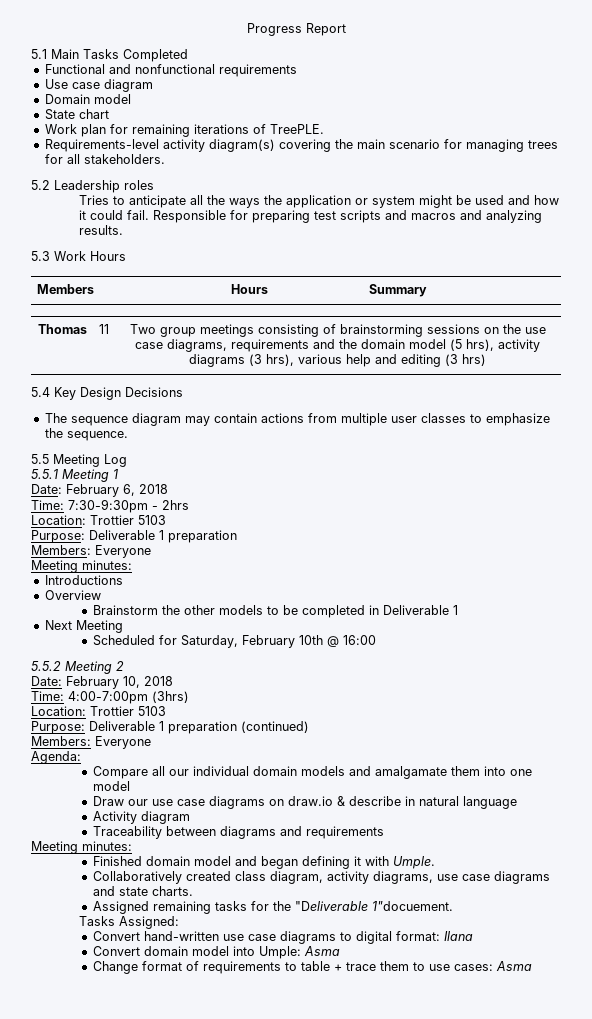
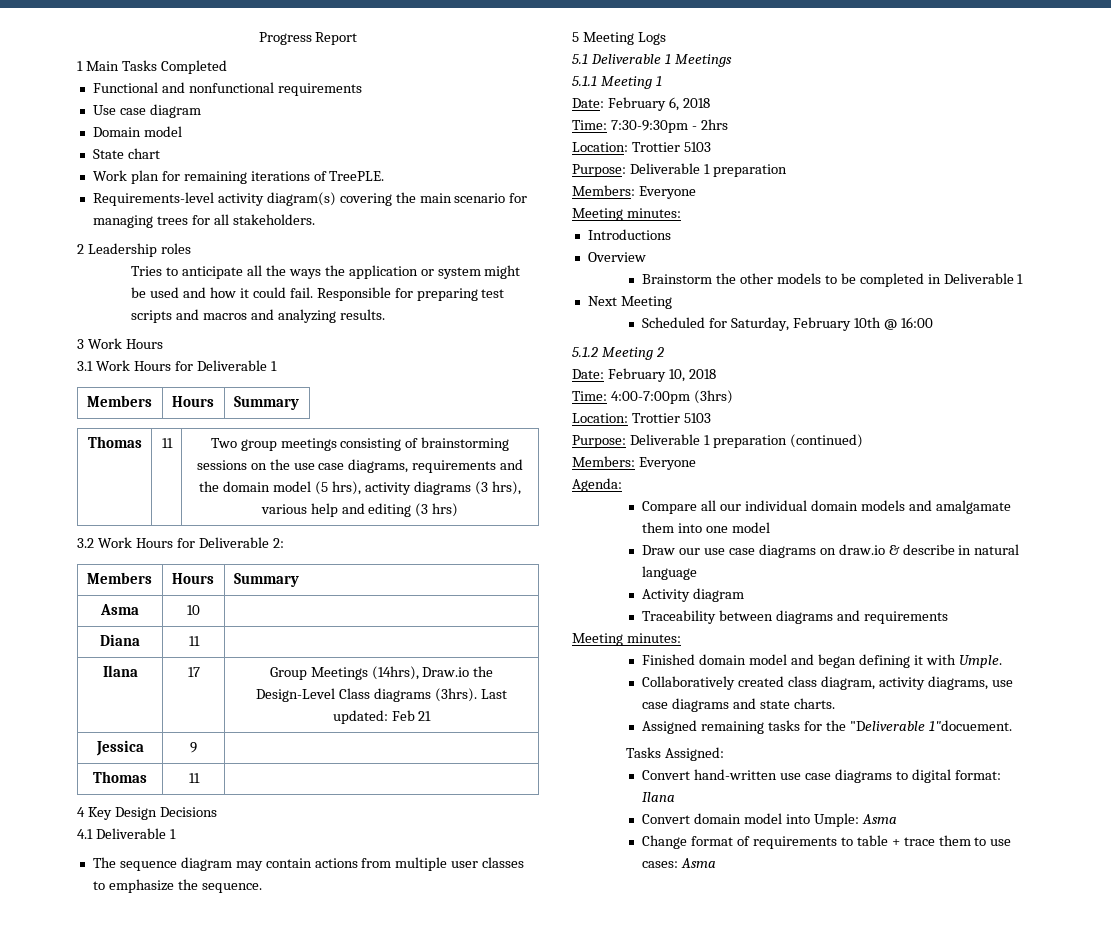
[31,49,47,59] 5.1 -> [77,61,83,71] 1
[31,180,50,190] 5.2 -> [77,244,84,254] 2
[31,251,126,261] 5.3 Work Hours -> [77,338,163,349] [77,360,277,371] 3 Work Hours // 3.1 Work Hours for Deliverable 1
[31,387,50,397] 5.4 -> [77,537,284,548] [86,572,152,584] [171,573,214,584] [233,573,299,587] [100,604,139,615] [187,605,200,615] [100,634,140,646] [188,636,200,646] [102,665,138,677] [187,667,200,677] [269,666,494,680] [256,688,507,702] [332,710,432,724] [95,740,144,756] [190,742,197,753] [93,771,147,783] [188,773,200,783] [77,807,85,817] 3.2 Work Hours for Deliverable 2: // Members | Hours | Summary // Asma | 10 | // Diana | 11 | // Ilana | 17 | Group Meetings (14hrs), Draw.io the Design-Level Class diagrams (3hrs). Last updated: Feb 21 // Jessica | 9 | // Thomas | 11 | // 4
(183, 392) none -> [77,828,176,839] // 4.1 Deliverable 1
[31,454,127,467] [31,469,58,479] 5.5 Meeting Log // 5.5.1 -> [572,32,666,45] [572,54,732,67] [572,76,597,86] 5 Meeting Logs // 5.1 Deliverable 1 Meetings // 5.1.1
[31,661,61,671] 5.5.2 -> [572,347,598,357] 5.1.2

